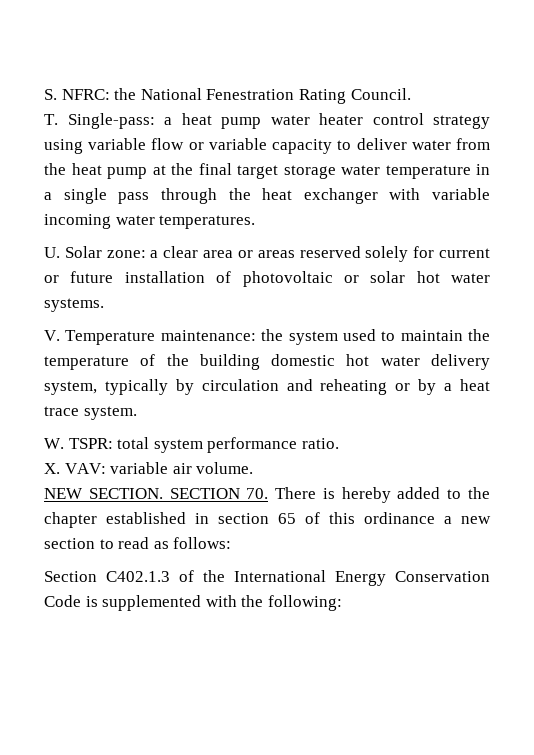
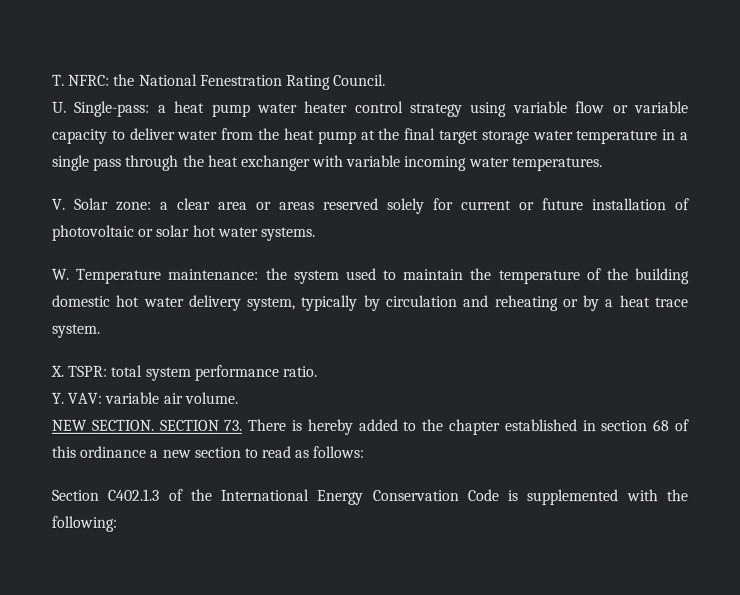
[44,89,57,100] S. -> [52,74,65,86] T.
[44,114,58,125] T. -> [52,101,67,113] U.
[44,247,60,258] U. -> [52,198,66,210] V.
[44,330,60,341] V. -> [52,268,70,280] W.
[44,438,64,449] W. -> [50,365,64,377] X.
[44,463,60,474] X. -> [51,392,64,404] Y.
[246,488,269,499] 70. -> [223,419,243,431] 73.
[278,513,296,524] 65 -> [652,419,670,432] 68

